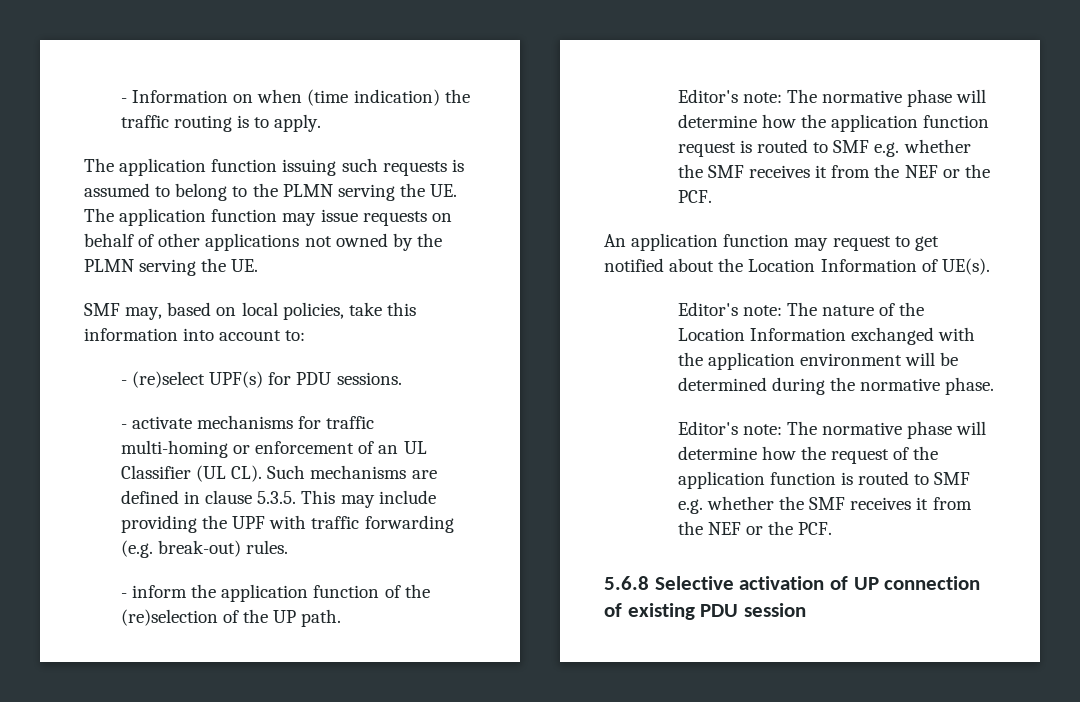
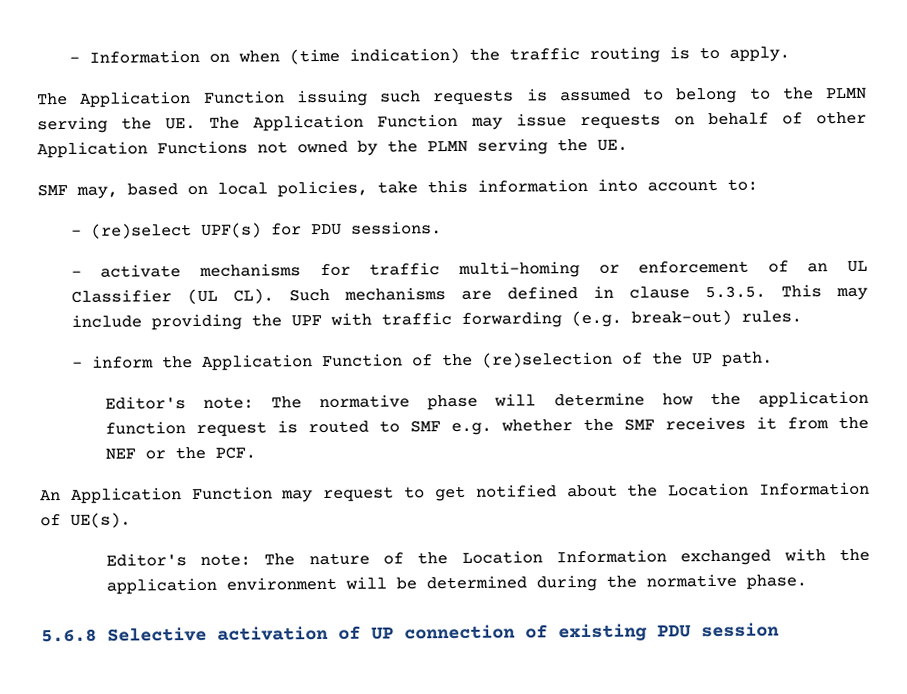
[119,158,278,176] application function -> [80,90,285,108] Application Function
[119,208,278,226] application function -> [253,113,459,132] Application Function
[205,233,300,251] applications -> [37,140,248,159] Application Functions
[221,584,380,602] application function -> [201,353,403,371] Application Function
[631,233,790,251] application function -> [70,486,273,504] Application Function
[677,421,987,439] [677,446,939,464] [677,471,971,489] [677,496,972,514] [677,521,833,535] // Editor's note: The normative phase will determine how the request of the application function is routed to SMF e.g. whether the SMF receives it from the NEF or the PCF. -> (807, 582) none

